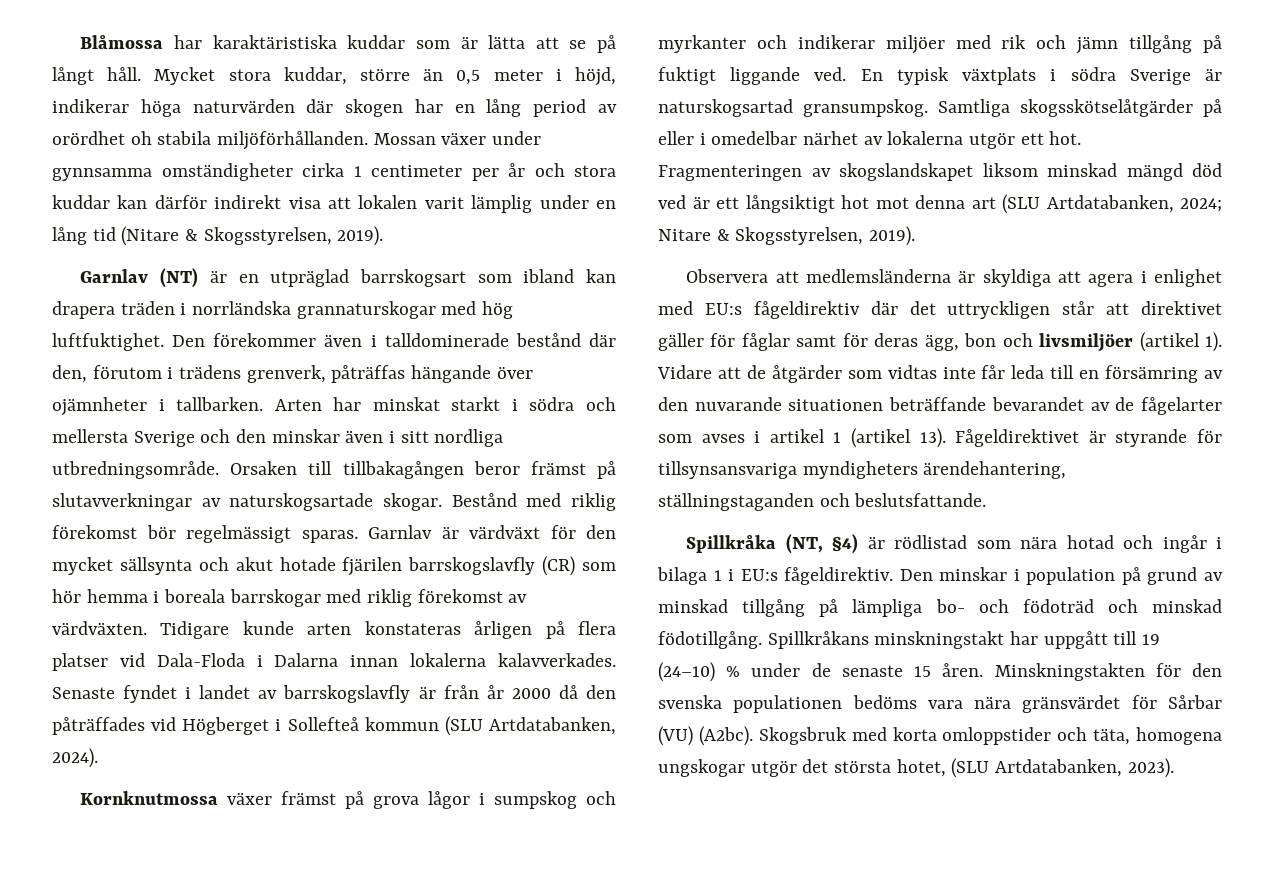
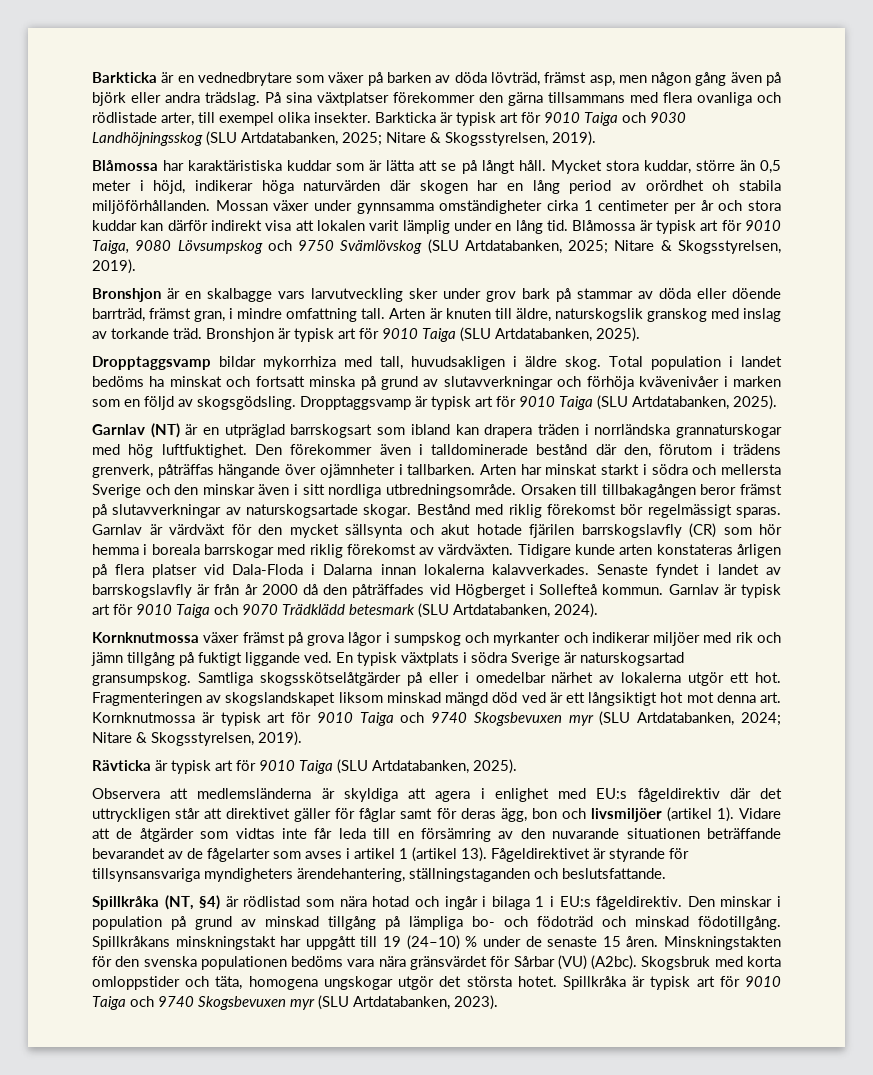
(80, 42) none -> [92,72,781,86] [92,92,781,106] [92,112,686,126] [92,131,596,146] Barkticka är en vednedbrytare som växer på barken av döda lövträd, främst asp, men någon gång även på björk eller andra trädslag. På sina växtplatser förekommer den gärna tillsammans med flera ovanliga och rödlistade arter, till exempel olika insekter. Barkticka är typisk art för 9010 Taiga och 9030 Landhöjningsskog (SLU Artdatabanken, 2025; Nitare & Skogsstyrelsen, 2019). //
[92,226,384,246] tid (Nitare & Skogsstyrelsen, 2019). -> [546,220,782,234] [92,239,781,254] [92,259,136,274] [92,288,781,302] [92,308,782,322] [92,327,640,342] [92,356,782,370] [92,376,782,390] [92,395,777,410] tid. Blåmossa är typisk art för 9010 Taiga, 9080 Lövsumpskog och 9750 Svämlövskog (SLU Artdatabanken, 2025; Nitare & Skogsstyrelsen, 2019). // Bronshjon är en skalbagge vars larvutveckling sker under grov bark på stammar av döda eller döende barrträd, främst gran, i mindre omfattning tall. Arten är knuten till äldre, naturskogslik granskog med inslag av torkande träd. Bronshjon är typisk art för 9010 Taiga (SLU Artdatabanken, 2025). // Dropptaggsvamp bildar mykorrhiza med tall, huvudsakligen i äldre skog. Total population i landet bedöms ha minskat och fortsatt minska på grund av slutavverkningar och förhöja kvävenivåer i marken som en följd av skogsgödsling. Dropptaggsvamp är typisk art för 9010 Taiga (SLU Artdatabanken, 2025).
[364,717,439,731] kommun -> [602,584,781,598] [92,604,415,618] kommun. Garnlav är typisk art för 9010 Taiga och 9070 Trädklädd betesmark
[971,197,996,209] art -> [759,692,781,703] [92,712,594,726] art. Kornknutmossa är typisk art för 9010 Taiga och 9740 Skogsbevuxen myr
(916, 236) none -> [92,759,517,774] // Rävticka är typisk art för 9010 Taiga (SLU Artdatabanken, 2025).
[896,759,946,777] hotet, -> [517,976,781,990] [92,996,315,1010] hotet. Spillkråka är typisk art för 9010 Taiga och 9740 Skogsbevuxen myr

